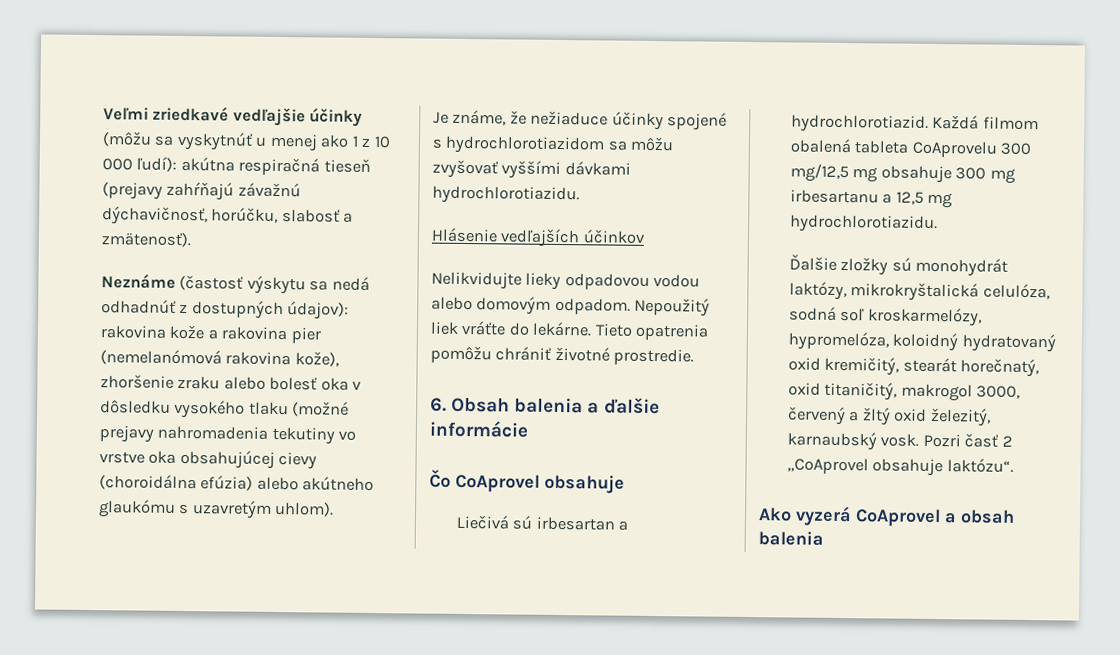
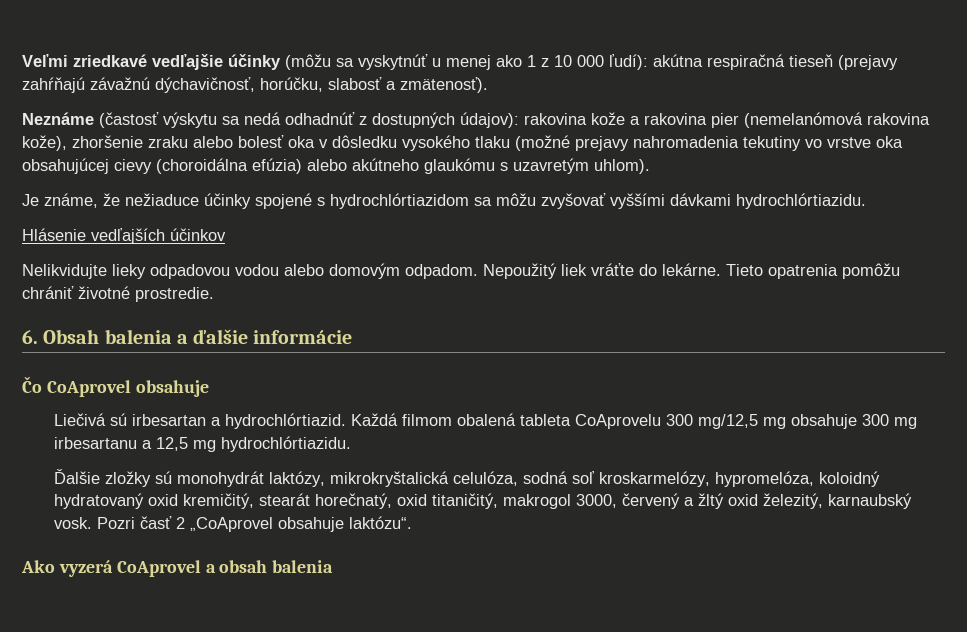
[445,135,606,155] hydrochlorotiazidom -> [330,193,469,209] hydrochlórtiazidom
[432,185,580,205] hydrochlorotiazidu. -> [736,193,866,209] hydrochlórtiazidu.
[790,114,929,133] hydrochlorotiazid. -> [224,413,346,429] hydrochlórtiazid.
[789,214,938,234] hydrochlorotiazidu. -> [220,436,351,452] hydrochlórtiazidu.

